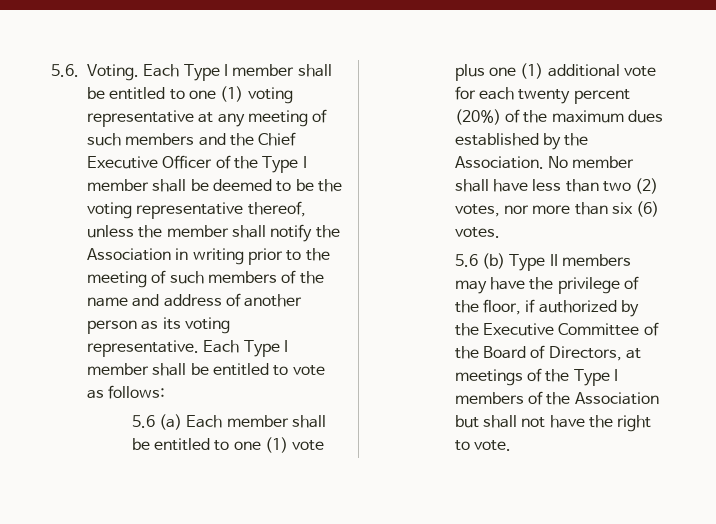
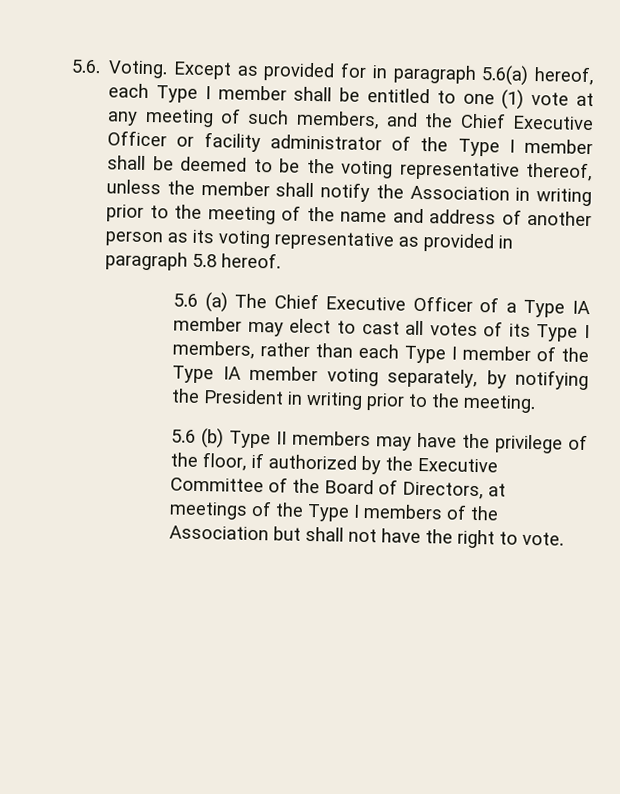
[143,64,180,77] Each -> [172,61,595,86] [108,83,150,99] Except as provided for in paragraph 5.6(a) hereof, each
[247,87,293,104] [87,110,194,127] voting representative -> [531,91,570,106] vote
[125,133,195,145] members -> [295,110,380,130] members,
(213, 162) none -> [176,132,382,153] or facility administrator
[169,270,297,284] such members of -> (302, 213) none
[87,340,288,357] [87,363,325,376] [87,385,166,399] [131,414,327,430] [131,437,325,453] [454,63,657,81] [454,86,630,104] [454,109,664,125] [454,133,589,150] [454,156,635,169] [454,178,659,194] [454,201,660,217] [454,227,500,238] representative. Each Type I member shall be entitled to vote as follows: // 5.6 (a) Each member shall be entitled to one (1) vote plus one (1) additional vote for each twenty percent (20%) of the maximum dues established by the Association. No member shall have less than two (2) votes, nor more than six (6) votes. -> [274,231,514,253] [105,251,282,271] [173,292,590,318] [173,316,590,342] [172,340,590,364] [172,365,590,391] [171,388,537,414] representative as provided in paragraph 5.8 hereof. // 5.6 (a) The Chief Executive Officer of a Type IA member may elect to cast all votes of its Type I members, rather than each Type I member of the Type IA member voting separately, by notifying the President in writing prior to the meeting.

